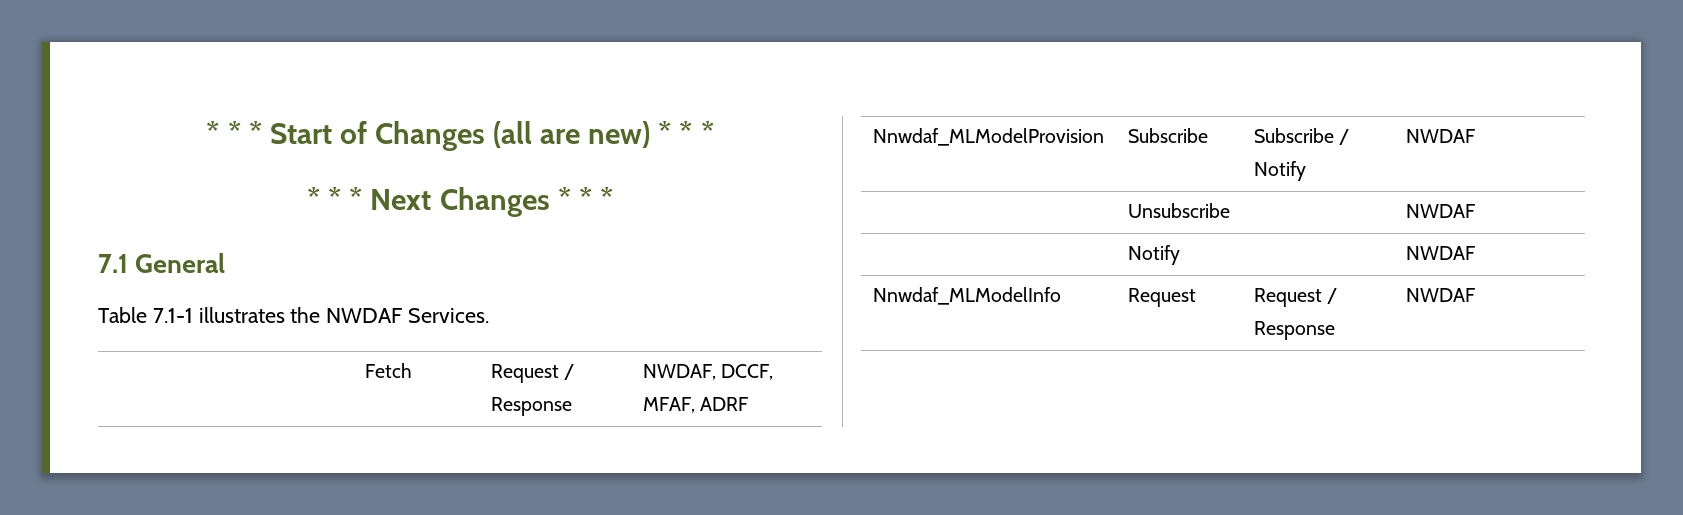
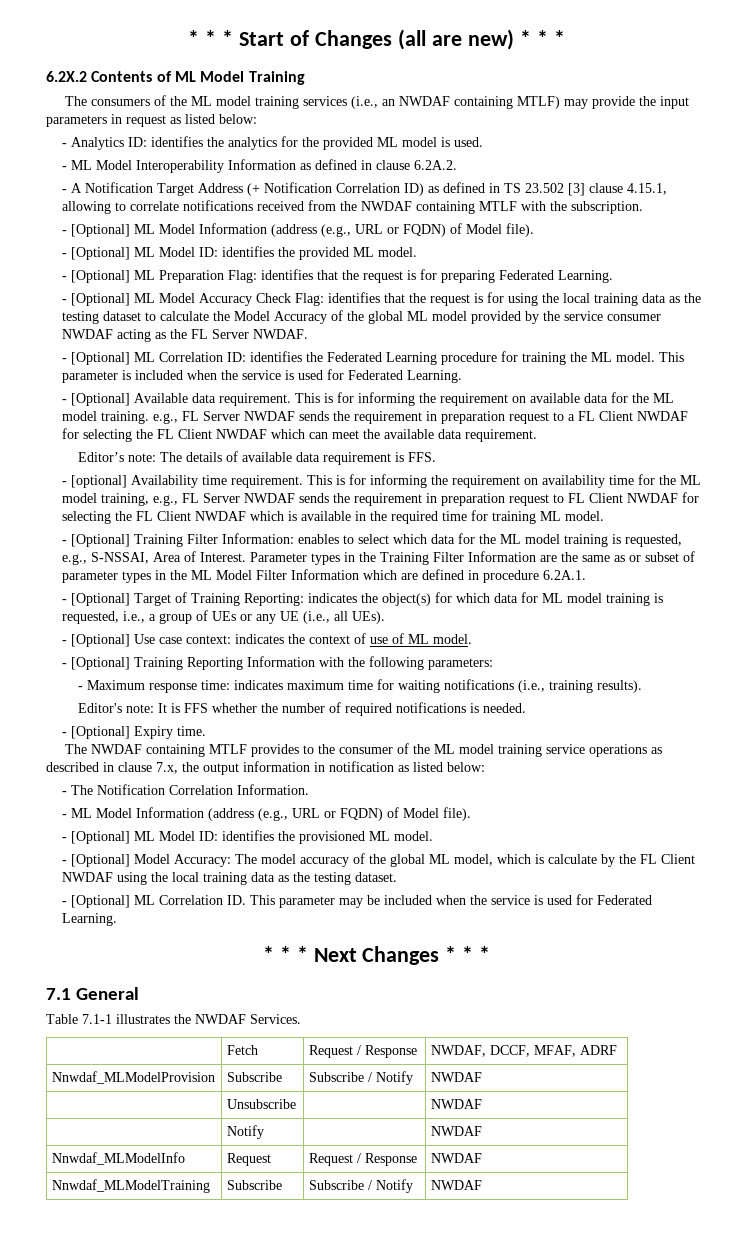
(714, 132) none -> [46,71,305,85] [64,95,689,109] [46,114,257,127] [61,136,483,150] [61,159,457,173] [61,182,667,196] [61,200,643,214] [61,223,534,237] [61,246,417,260] [61,269,613,283] [61,292,701,306] [61,310,661,324] [61,329,308,342] [61,351,684,365] [61,369,462,383] [61,392,674,406] [61,411,688,424] [61,428,537,442] [77,451,436,465] [61,474,701,488] [61,492,699,506] [61,510,604,524] [61,533,682,547] [61,551,695,565] [61,569,586,583] [61,592,663,606] [61,610,385,624] [61,633,472,647] [61,656,493,670] [77,679,642,693] [77,702,526,716] [61,726,206,739] [64,743,662,757] [46,761,485,775] [61,784,309,795] [61,807,471,821] [61,830,433,844] [61,853,695,867] [61,872,397,885] [61,894,652,908] [61,913,117,926] // 6.2X.2 Contents of ML Model Training // The consumers of the ML model training services (i.e., an NWDAF containing MTLF) may provide the input parameters in request as listed below: // - Analytics ID: identifies the analytics for the provided ML model is used. // - ML Model Interoperability Information as defined in clause 6.2A.2. // - A Notification Target Address (+ Notification Correlation ID) as defined in TS 23.502 [3] clause 4.15.1, allowing to correlate notifications received from the NWDAF containing MTLF with the subscription. // - [Optional] ML Model Information (address (e.g., URL or FQDN) of Model file). // - [Optional] ML Model ID: identifies the provided ML model. // - [Optional] ML Preparation Flag: identifies that the request is for preparing Federated Learning. // - [Optional] ML Model Accuracy Check Flag: identifies that the request is for using the local training data as the testing dataset to calculate the Model Accuracy of the global ML model provided by the service consumer NWDAF acting as the FL Server NWDAF. // - [Optional] ML Correlation ID: identifies the Federated Learning procedure for training the ML model. This parameter is included when the service is used for Federated Learning. // - [Optional] Available data requirement. This is for informing the requirement on available data for the ML model training. e.g., FL Server NWDAF sends the requirement in preparation request to a FL Client NWDAF for selecting the FL Client NWDAF which can meet the available data requirement. // Editor’s note: The details of available data requirement is FFS. // - [optional] Availability time requirement. This is for informing the requirement on availability time for the ML model training, e.g., FL Server NWDAF sends the requirement in preparation request to FL Client NWDAF for selecting the FL Client NWDAF which is available in the required time for training ML model. // - [Optional] Training Filter Information: enables to select which data for the ML model training is requested, e.g., S-NSSAI, Area of Interest. Parameter types in the Training Filter Information are the same as or subset of parameter types in the ML Model Filter Information which are defined in procedure 6.2A.1. // - [Optional] Target of Training Reporting: indicates the object(s) for which data for ML model training is requested, i.e., a group of UEs or any UE (i.e., all UEs). // - [Optional] Use case context: indicates the context of use of ML model. // - [Optional] Training Reporting Information with the following parameters: // - Maximum response time: indicates maximum time for waiting notifications (i.e., training results). // Editor's note: It is FFS whether the number of required notifications is needed. // - [Optional] Expiry time. // The NWDAF containing MTLF provides to the consumer of the ML model training service operations as described in clause 7.x, the output information in notification as listed below: // - The Notification Correlation Information. // - ML Model Information (address (e.g., URL or FQDN) of Model file). // - [Optional] ML Model ID: identifies the provisioned ML model. // - [Optional] Model Accuracy: The model accuracy of the global ML model, which is calculate by the FL Client NWDAF using the local training data as the testing dataset. // - [Optional] ML Correlation ID. This parameter may be included when the service is used for Federated Learning.
(1475, 295) none -> [51,1179,210,1193] [226,1180,282,1190] [308,1179,413,1193] [430,1180,482,1190] // Nnwdaf_MLModelTraining | Subscribe | Subscribe / Notify | NWDAF

